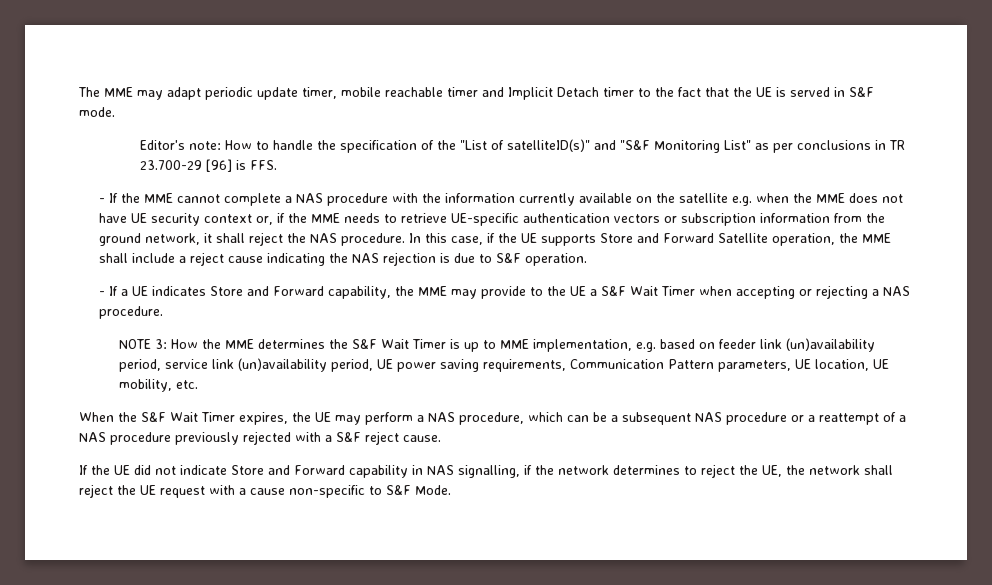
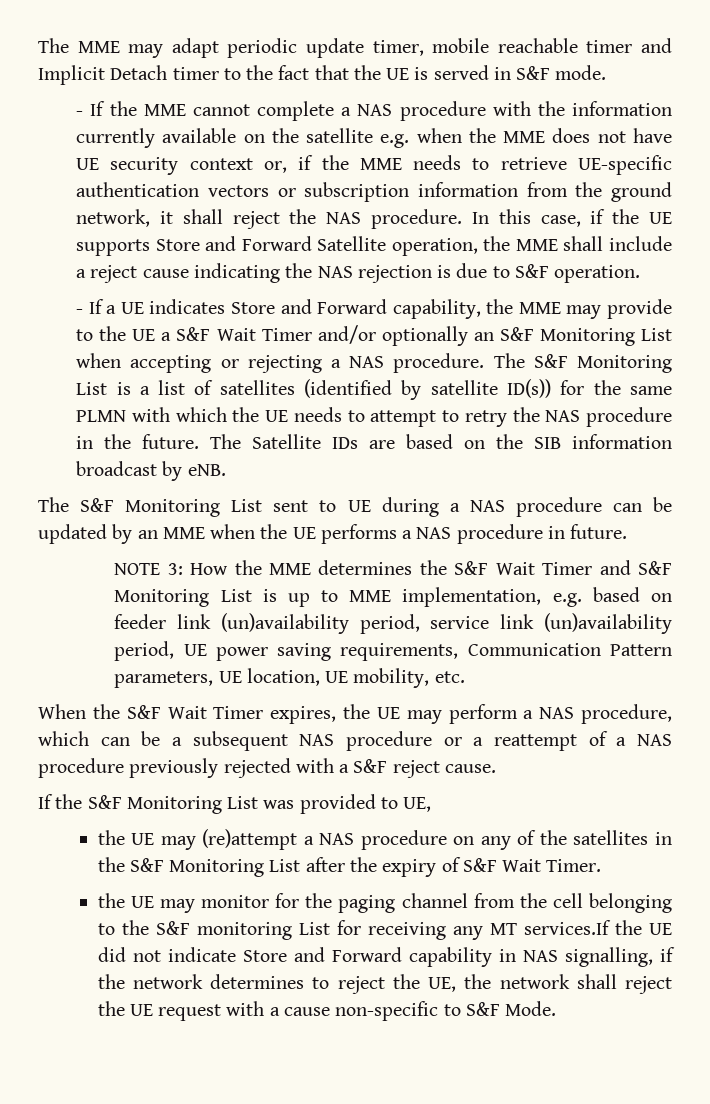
[139,139,905,153] [139,159,277,172] // Editor's note: How to handle the specification of the "List of satelliteID(s)" and "S&F Monitoring List" as per conclusions in TR 23.700-29 [96] is FFS. -> (607, 72) none
(696, 291) none -> [317,325,672,346] and/or optionally an S&F Monitoring List
(164, 312) none -> [493,353,672,373] [76,379,672,400] [76,407,672,427] [76,434,673,449] [76,461,226,481] [38,497,672,517] [38,524,628,544] The S&F Monitoring List is a list of satellites (identified by satellite ID(s)) for the same PLMN with which the UE needs to attempt to retry the NAS procedure in the future. The Satellite IDs are based on the SIB information broadcast by eNB. // The S&F Monitoring List sent to UE during a NAS procedure can be updated by an MME when the UE performs a NAS procedure in future.
(447, 344) none -> [599,560,672,575] [114,589,252,607] and S&F Monitoring List
(110, 470) none -> [87,794,432,814] [97,829,672,850] [97,857,602,877] [97,893,672,913] [97,920,642,940] S&F Monitoring List was provided to UE, // the UE may (re)attempt a NAS procedure on any of the satellites in the S&F Monitoring List after the expiry of S&F Wait Timer. // the UE may monitor for the paging channel from the cell belonging to the S&F monitoring List for receiving any MT services.If the

